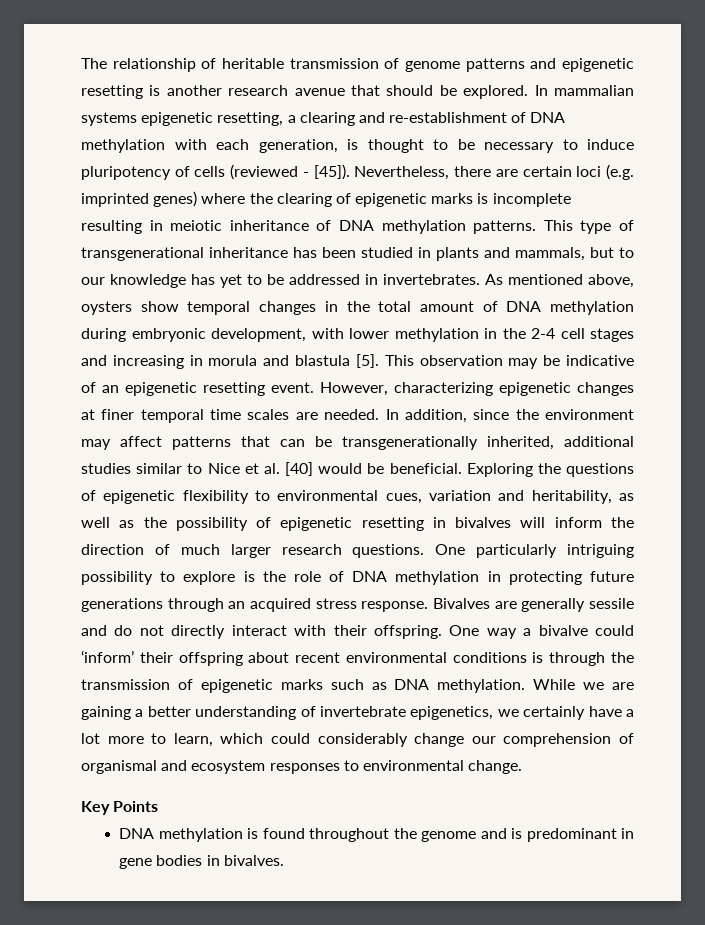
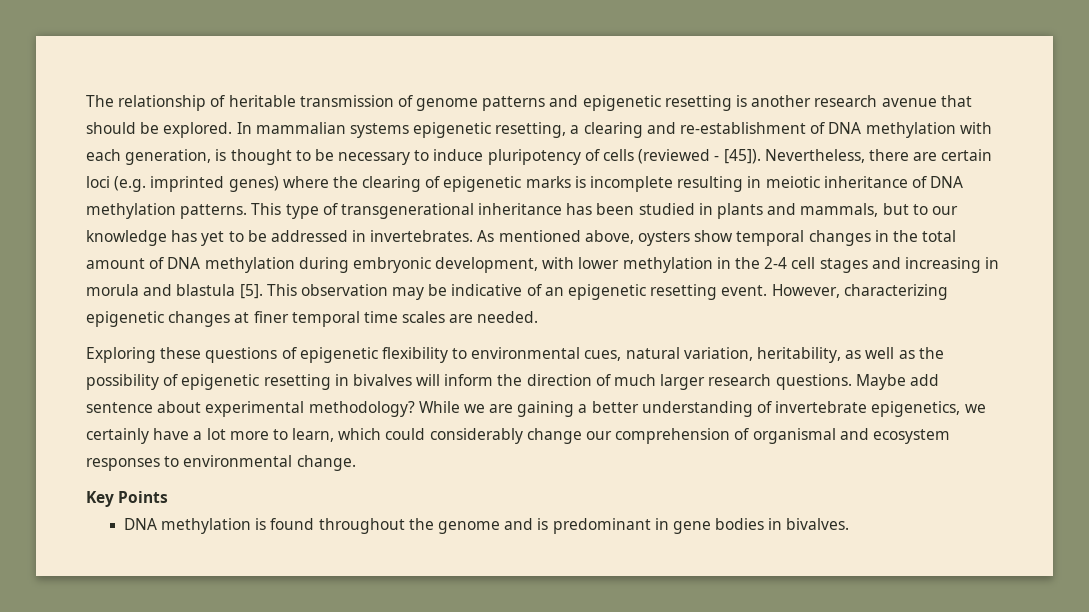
[385,409,634,423] [81,436,634,450] [81,462,561,477] In addition, since the environment may affect patterns that can be transgenerationally inherited, additional studies similar to Nice et al. [40] would be beneficial. Exploring the -> [86,347,202,363] // Exploring these
[429,490,525,501] variation and -> [625,347,753,361] natural variation,
[435,544,634,558] [81,571,634,585] [81,598,635,612] [81,625,635,639] [81,650,634,666] [81,679,526,693] One particularly intriguing possibility to explore is the role of DNA methylation in protecting future generations through an acquired stress response. Bivalves are generally sessile and do not directly interact with their offspring. One way a bivalve could ‘inform’ their offspring about recent environmental conditions is through the transmission of epigenetic marks such as DNA methylation. -> [855,374,939,390] [86,401,415,417] Maybe add sentence about experimental methodology?

